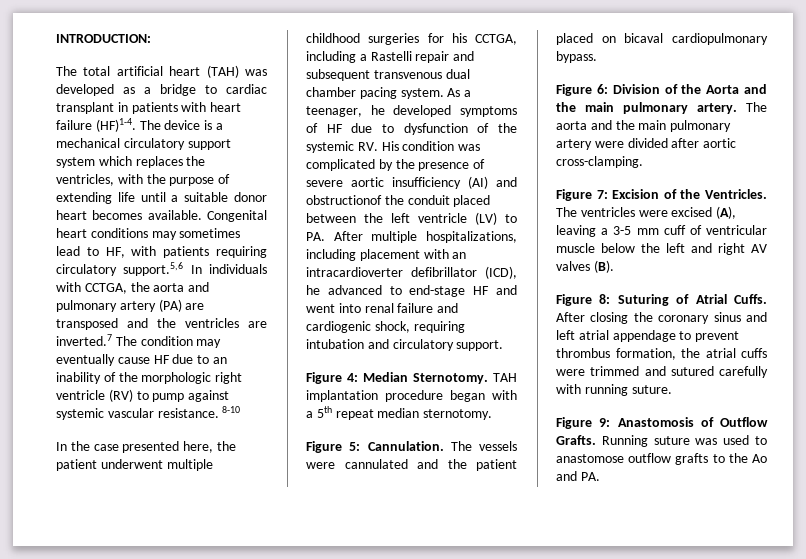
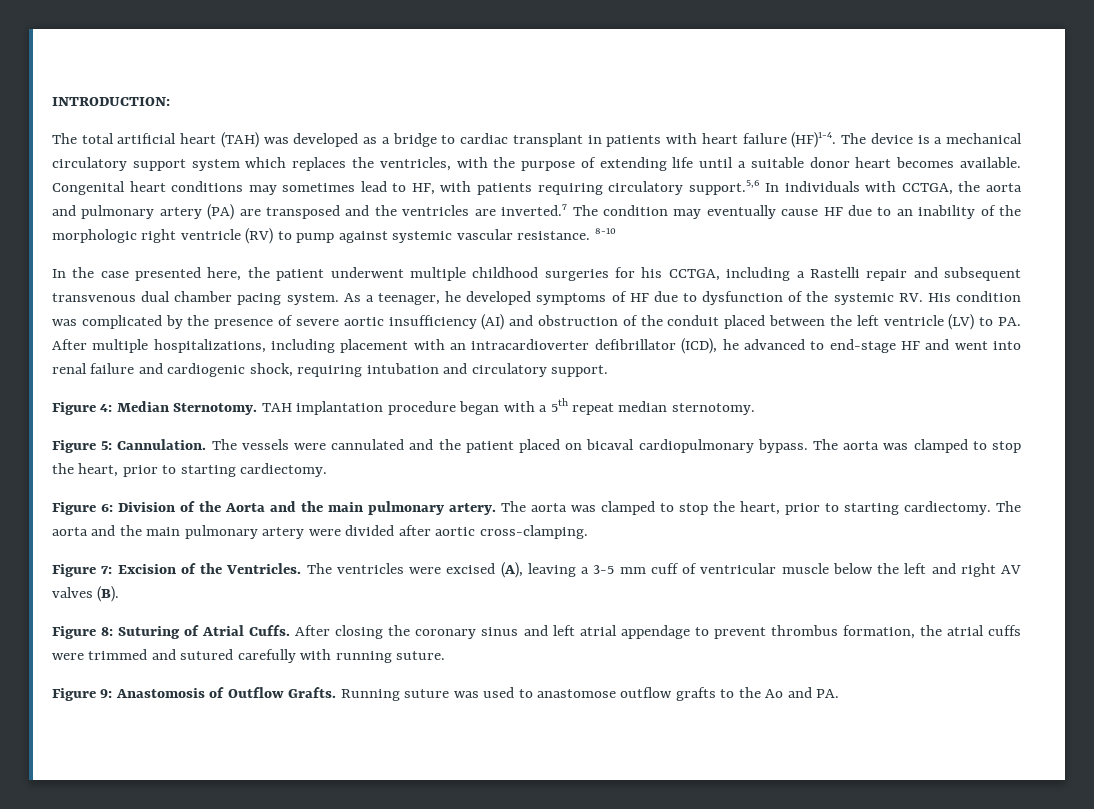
[306,195,382,205] obstructionof -> [538,315,638,326] obstruction of
(597, 57) none -> [813,439,1022,453] [52,463,328,477] The aorta was clamped to stop the heart, prior to starting cardiectomy.
(587, 125) none -> [571,501,1021,515] [52,527,88,536] was clamped to stop the heart, prior to starting cardiectomy. The aorta

